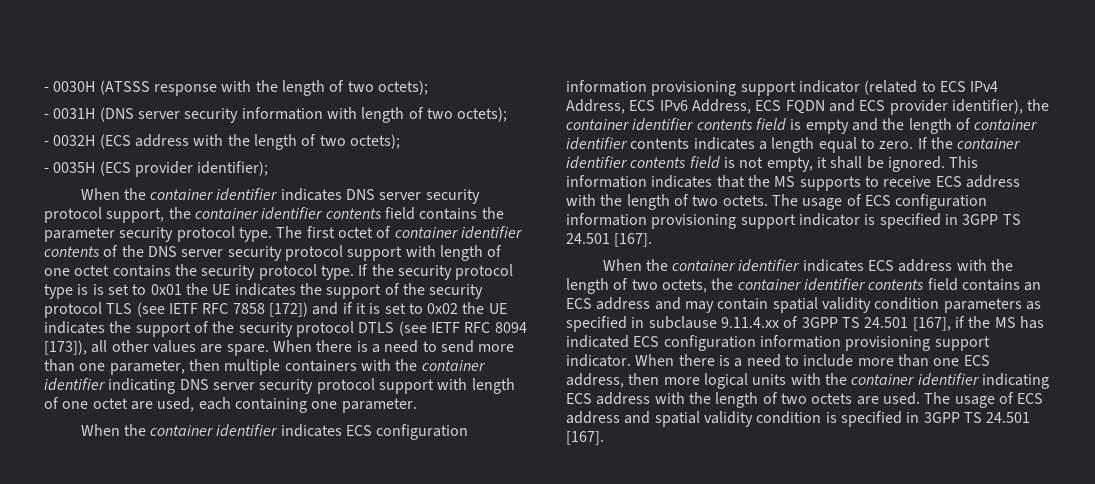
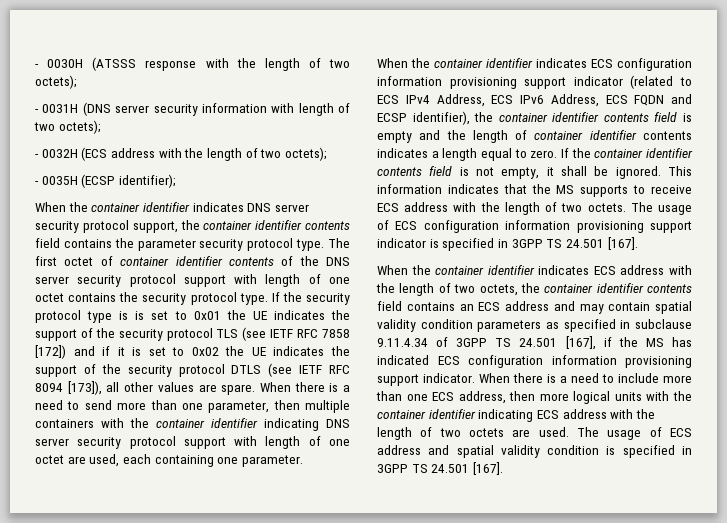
[99,161,193,177] (ECS provider -> [81,174,116,188] (ECSP
[859,99,948,115] ECS provider -> [377,113,407,122] ECSP
[720,317,779,328] 9.11.4.xx -> [377,338,428,347] 9.11.4.34

